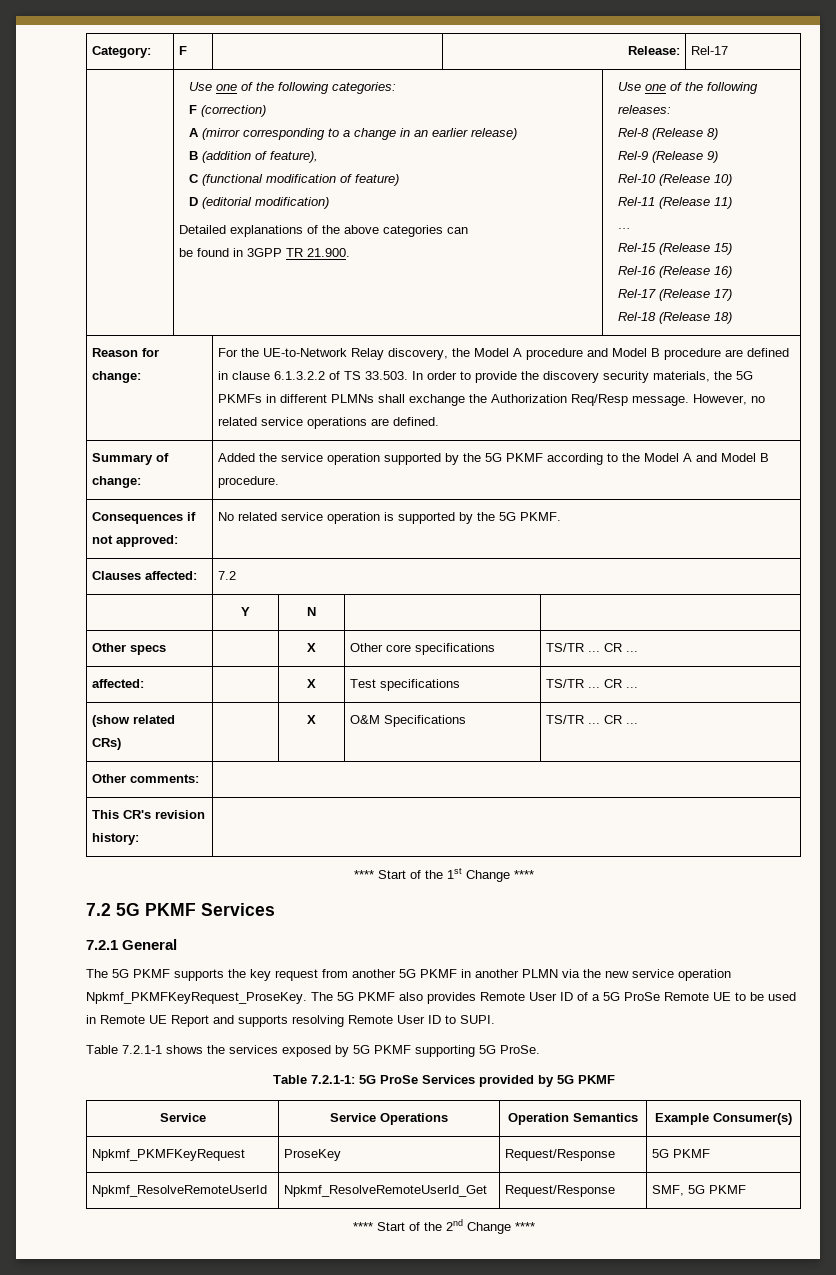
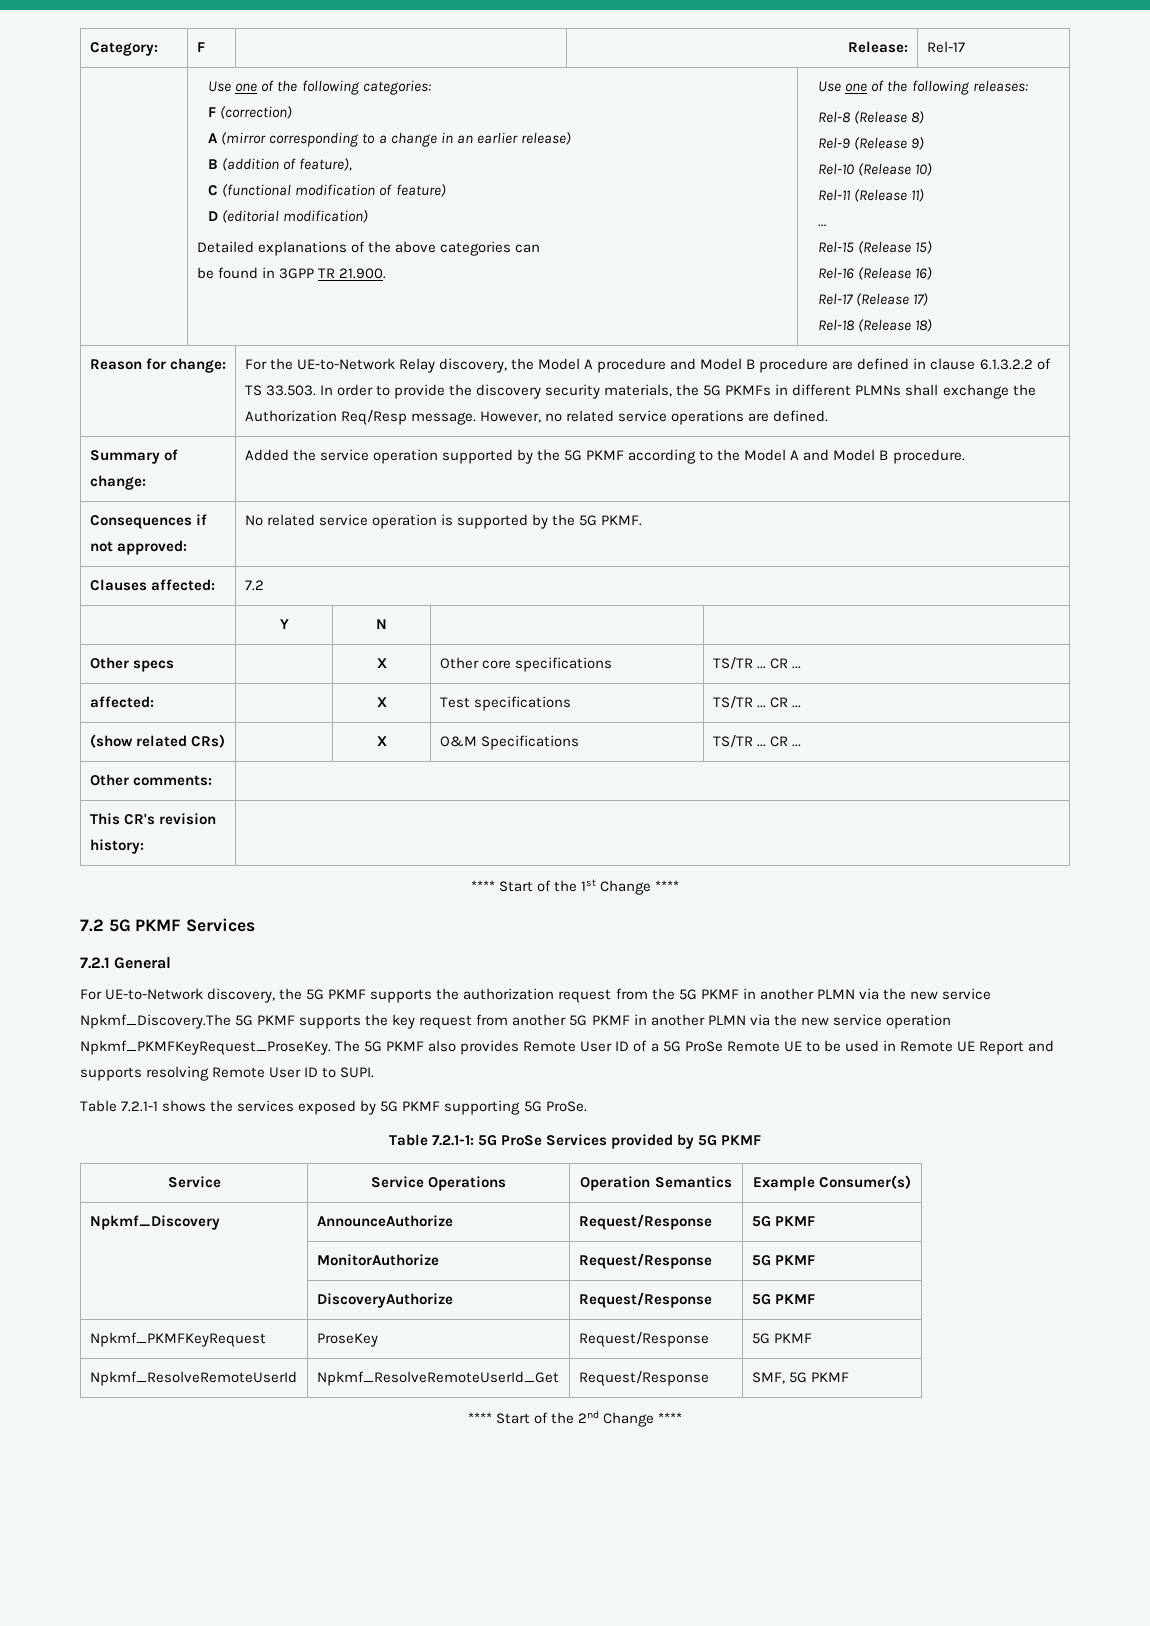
[86,969,108,978] The -> [80,988,991,1003] [80,1014,231,1029] For UE-to-Network discovery, the 5G PKMF supports the authorization request from the 5G PKMF in another PLMN via the new service Npkmf_Discovery.The
(792, 1119) none -> [89,1215,220,1230] [316,1215,453,1227] [578,1214,712,1230] [751,1216,815,1227] [316,1254,439,1266] [578,1253,712,1269] [751,1255,815,1266] [316,1293,453,1308] [578,1292,712,1308] [751,1294,815,1305] // Npkmf_Discovery | AnnounceAuthorize | Request/Response | 5G PKMF // | MonitorAuthorize | Request/Response | 5G PKMF // | DiscoveryAuthorize | Request/Response | 5G PKMF

